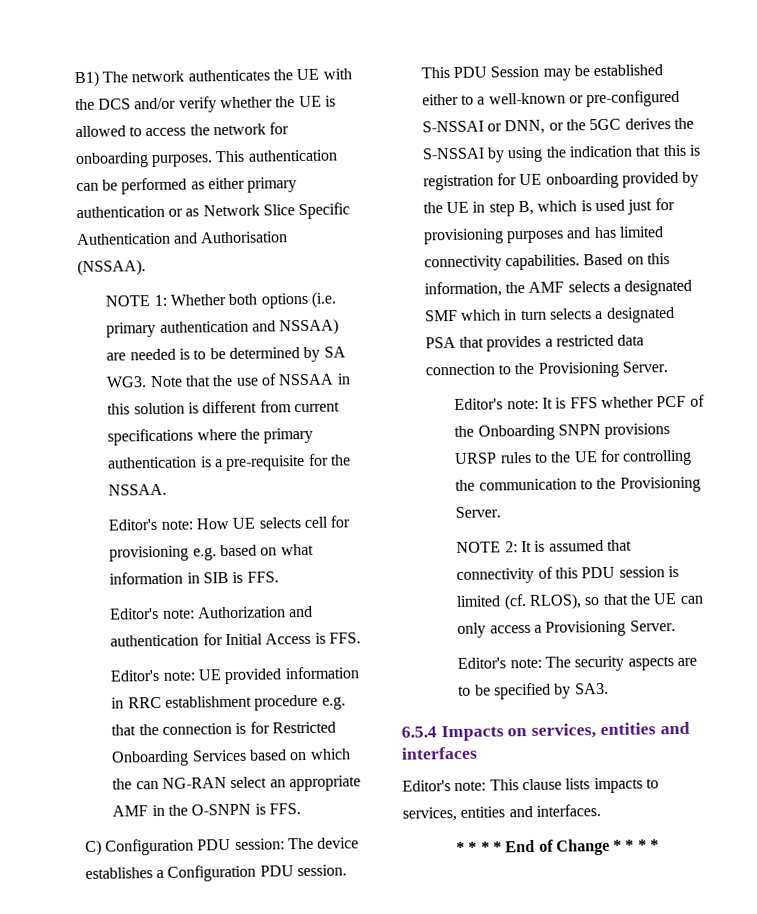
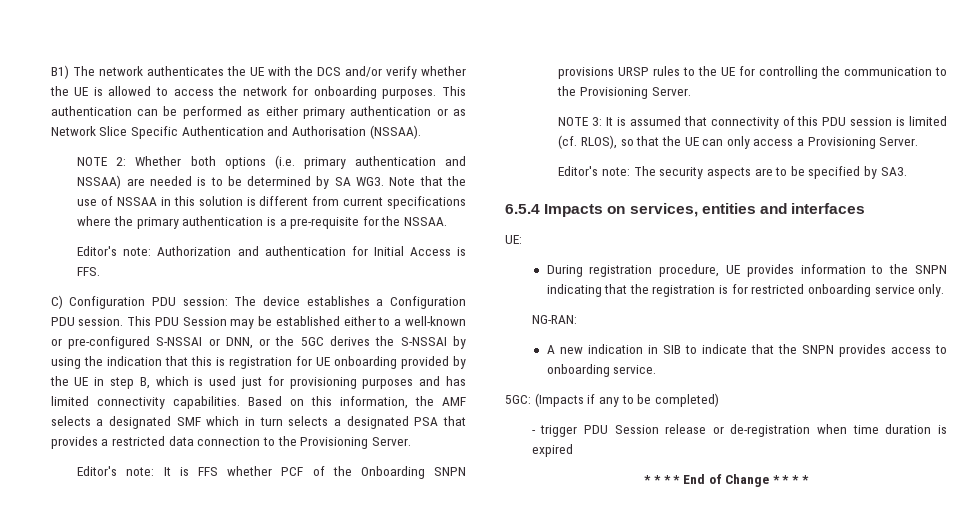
[153,294,167,307] 1: -> [116,157,127,166] 2:
[108,515,351,531] [109,543,314,562] [109,571,279,585] // Editor's note: How UE selects cell for provisioning e.g. based on what information in SIB is FFS. -> (448, 221) none
[110,666,359,685] [111,694,346,711] [111,721,337,736] [111,748,351,767] [112,775,362,792] [112,803,302,817] // Editor's note: UE provided information in RRC establishment procedure e.g. that the connection is for Restricted Onboarding Services based on which the can NG-RAN select an appropriate AMF in the O-SNPN is FFS. -> (101, 271) none
[504,541,518,553] 2: -> [592,117,603,126] 3:
[402,777,659,794] [402,804,601,822] Editor's note: This clause lists impacts to services, entities and interfaces. -> [505,235,522,244] [546,264,947,277] [546,284,945,297] [531,315,577,324] [546,344,947,357] [546,364,657,377] [505,393,719,407] [531,424,947,437] [531,444,573,457] UE: // During registration procedure, UE provides information to the SNPN indicating that the registration is for restricted onboarding service only. // NG-RAN: // A new indication in SIB to indicate that the SNPN provides access to onboarding service. // 5GC: (Impacts if any to be completed) // - trigger PDU Session release or de-registration when time duration is expired

